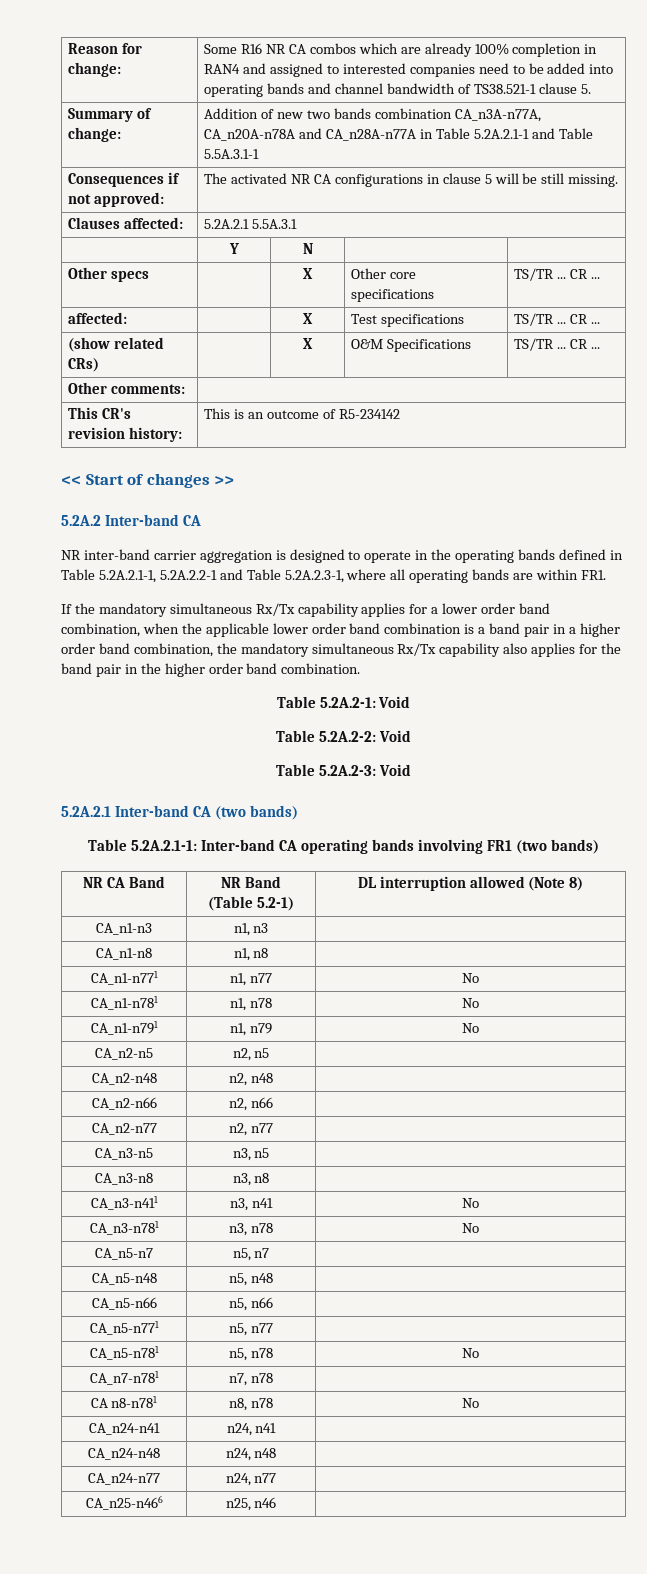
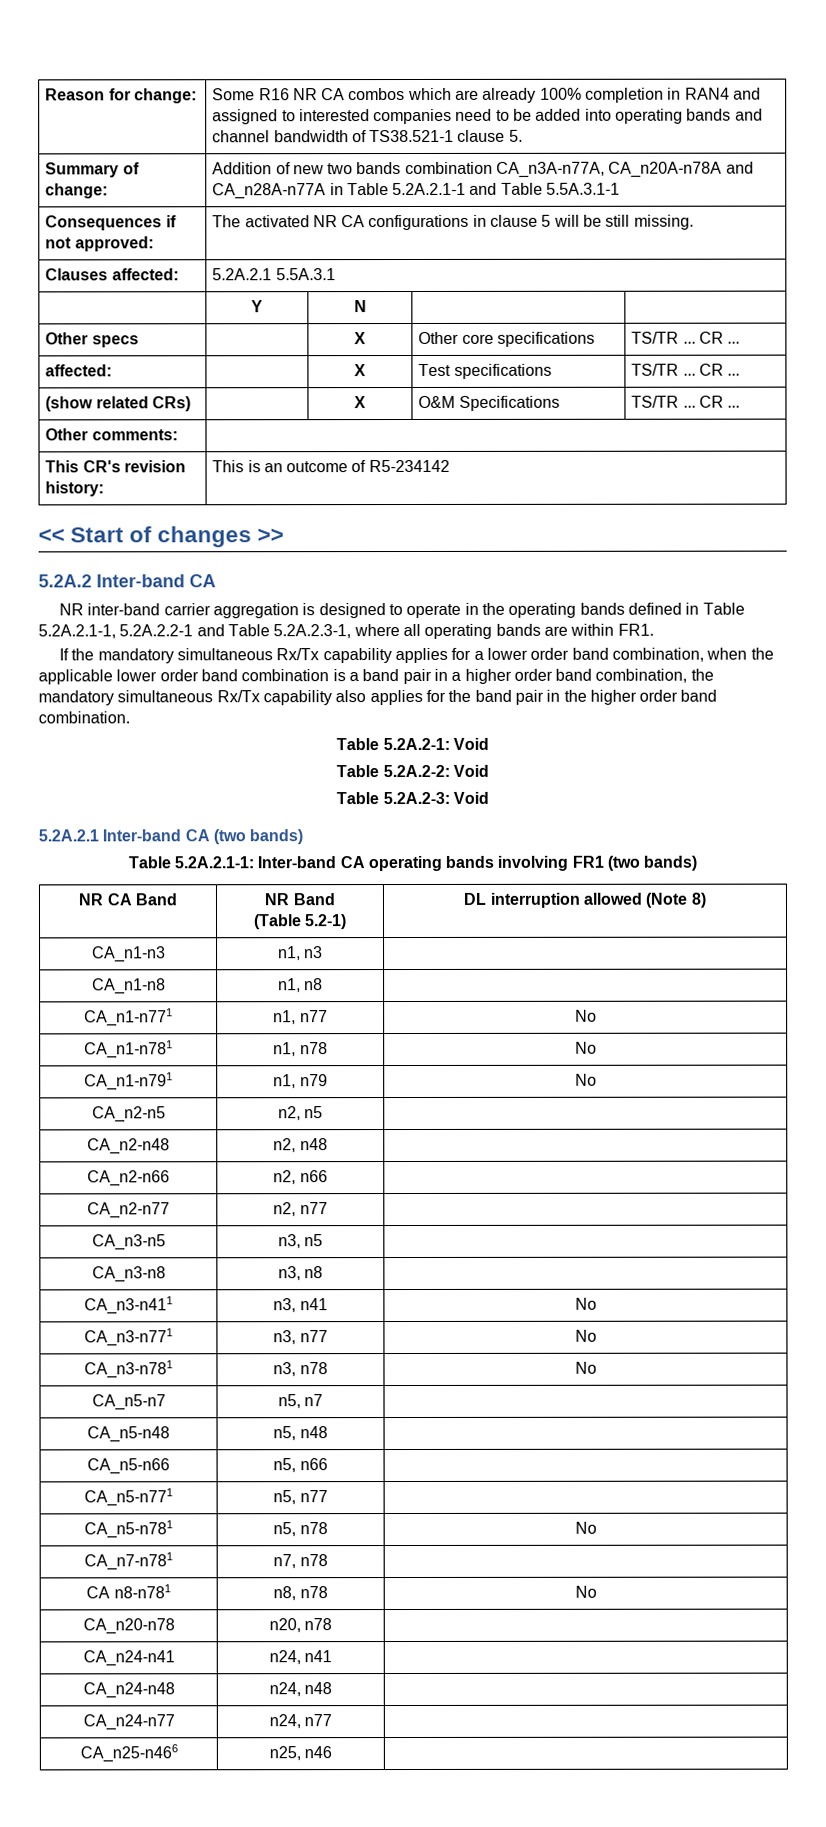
(479, 1203) none -> [84,1328,173,1347] [273,1330,328,1345] [574,1329,597,1342] // CA_n3-n771 | n3, n77 | No
(479, 1403) none -> [82,1618,175,1635] [268,1618,333,1633] // CA_n20-n78 | n20, n78 |

